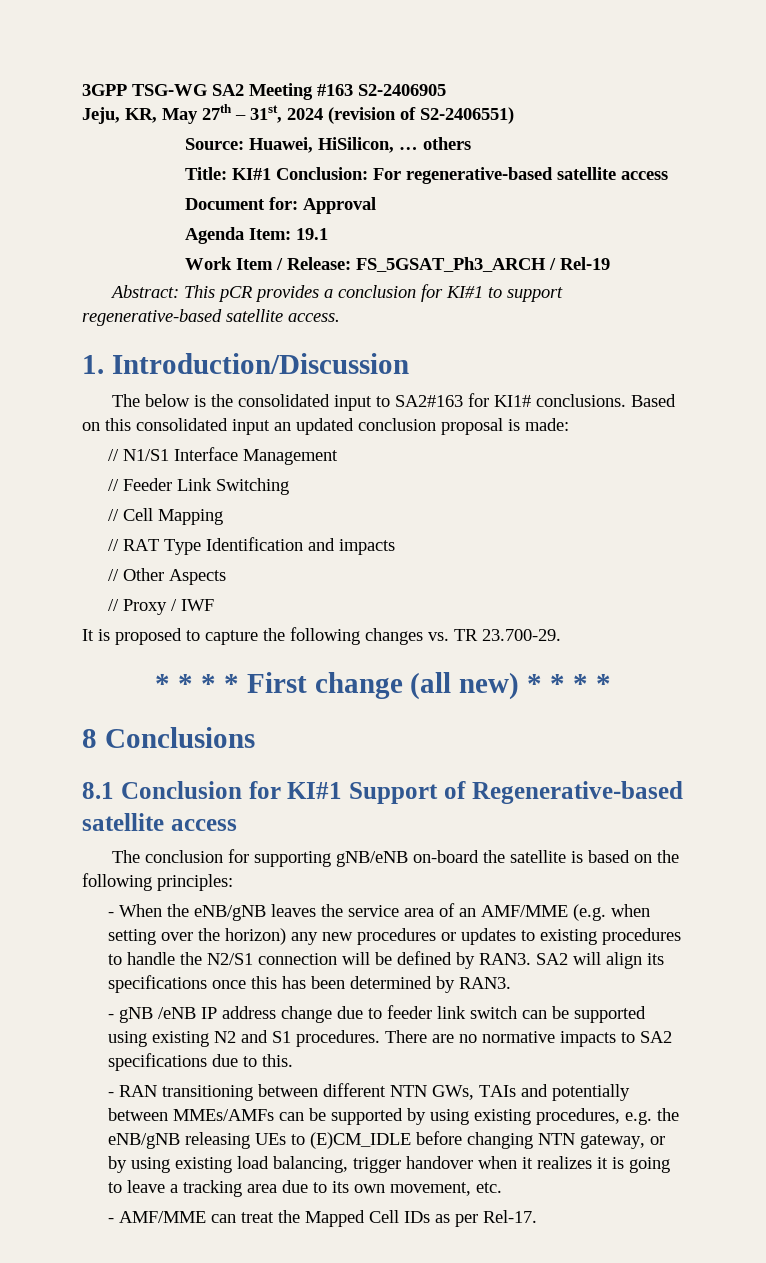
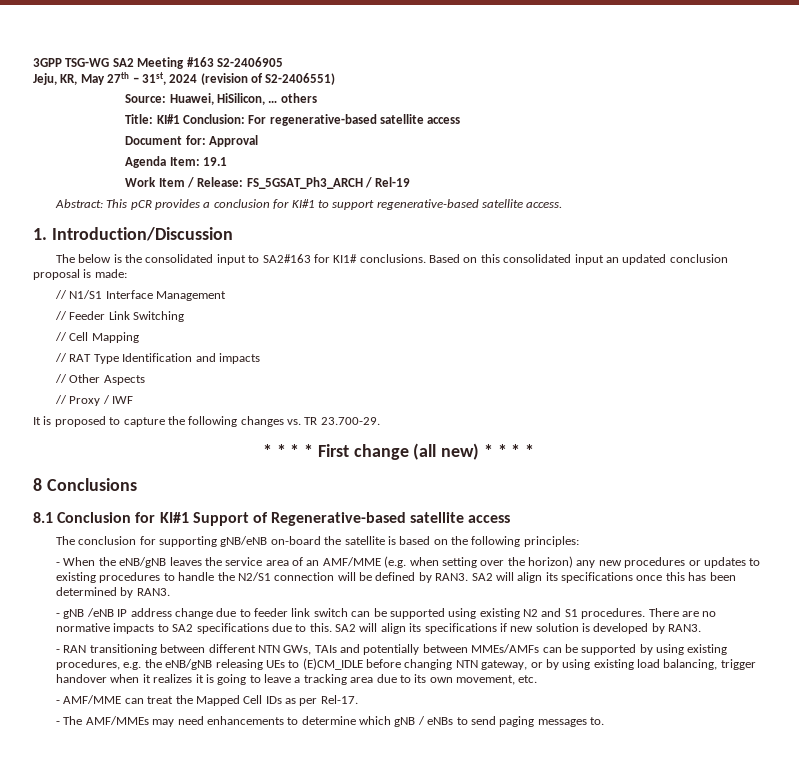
(293, 1060) none -> [335,623,702,634] SA2 will align its specifications if new solution is developed by RAN3.
(537, 1216) none -> [56,716,605,727] // - The AMF/MMEs may need enhancements to determine which gNB / eNBs to send paging messages to.

